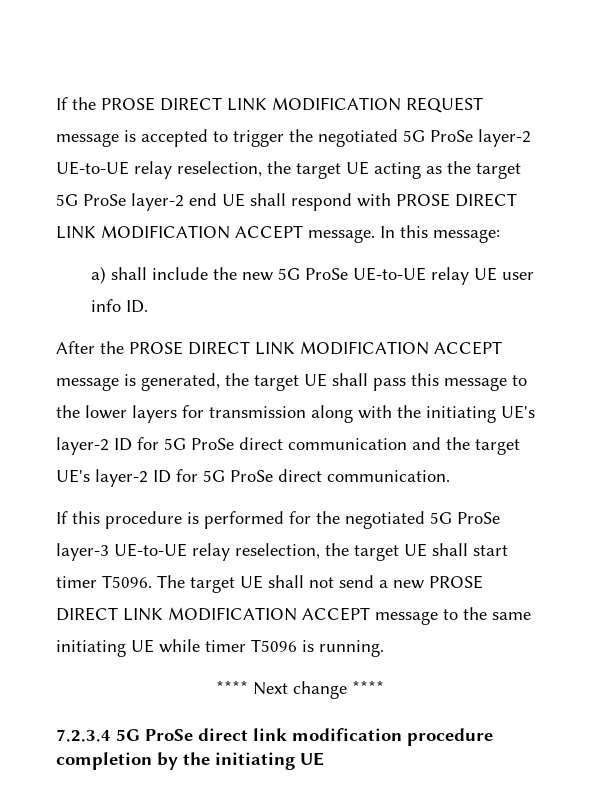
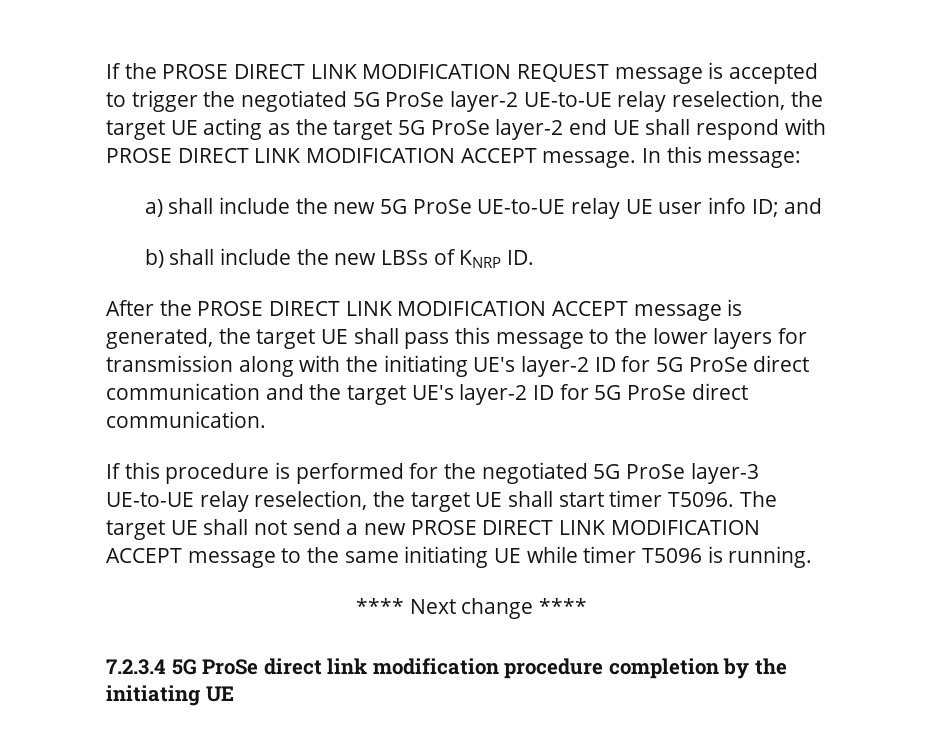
(121, 305) none -> [751,198,823,217] [144,248,502,268] ID; and // b) shall include the new LBSs of KNRP

